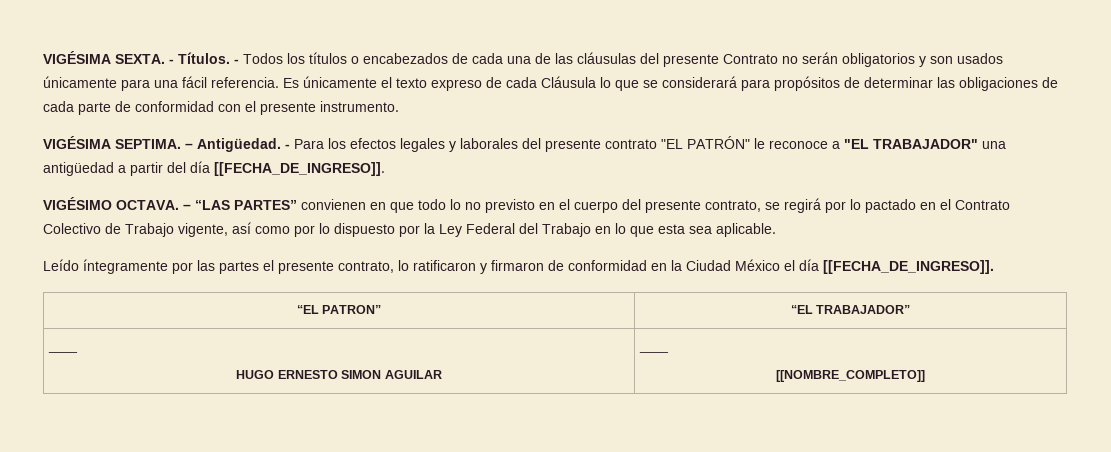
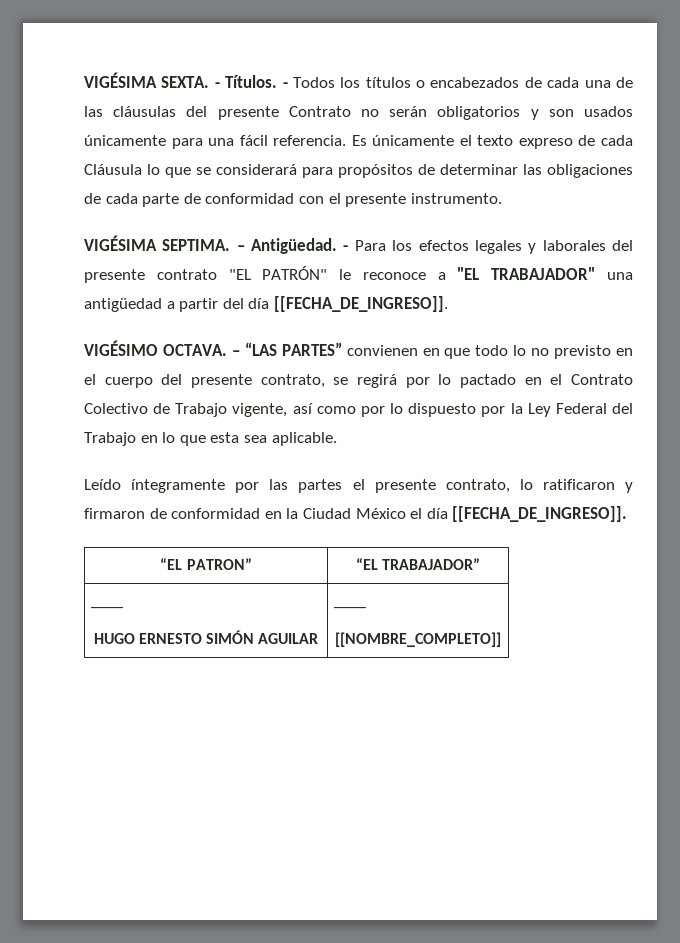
[341,370,382,379] SIMON -> [206,630,255,644] SIMÓN

